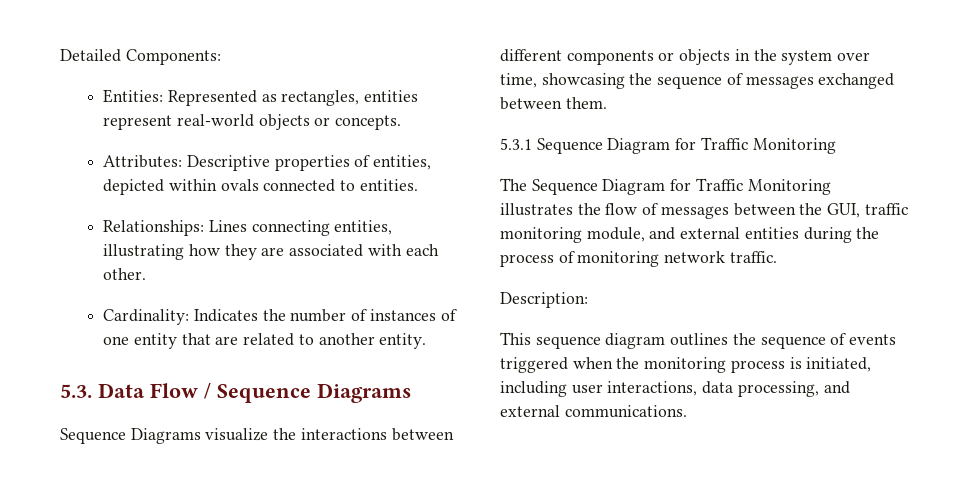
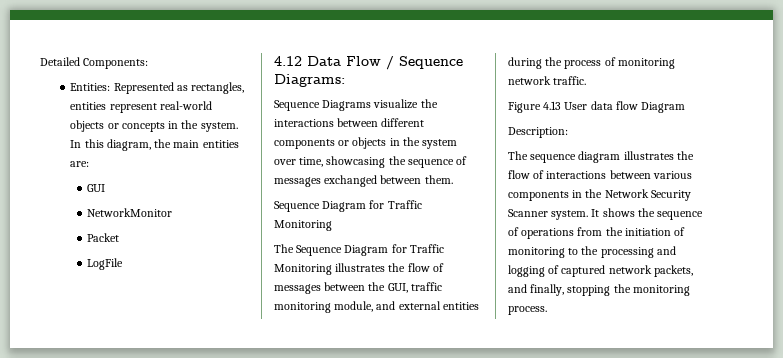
[335,115,402,130] [103,155,432,171] [103,179,418,195] [103,220,393,236] [103,244,439,260] [103,268,147,280] [103,309,457,325] [103,333,427,349] [60,384,92,398] concepts. // Attributes: Descriptive properties of entities, depicted within ovals connected to entities. // Relationships: Lines connecting entities, illustrating how they are associated with each other. // Cardinality: Indicates the number of instances of one entity that are related to another entity. // 5.3. -> [121,120,238,132] [70,139,239,151] [70,161,90,167] [87,184,106,192] [87,208,173,217] [87,233,120,242] [87,258,124,270] [274,56,302,66] concepts in the system. In this diagram, the main entities are: // GUI // NetworkMonitor // Packet // LogFile // 4.12
[317,383,411,403] Diagrams -> [274,74,345,87] Diagrams:
[500,138,532,150] 5.3.1 -> (453, 179) none
(777, 257) none -> [508,101,686,113] // Figure 4.13 User data flow Diagram
[500,332,531,345] This -> [508,151,528,160] The
[670,333,897,349] [500,357,872,373] [500,381,850,397] [500,405,687,418] outlines the sequence of events triggered when the monitoring process is initiated, including user interactions, data processing, and external communications. -> [623,151,694,160] [508,170,692,179] [508,189,691,201] [508,208,704,220] [508,227,686,239] [508,246,676,258] [508,265,693,277] [508,284,690,296] [508,306,547,315] illustrates the flow of interactions between various components in the Network Security Scanner system. It shows the sequence of operations from the initiation of monitoring to the processing and logging of captured network packets, and finally, stopping the monitoring process.

